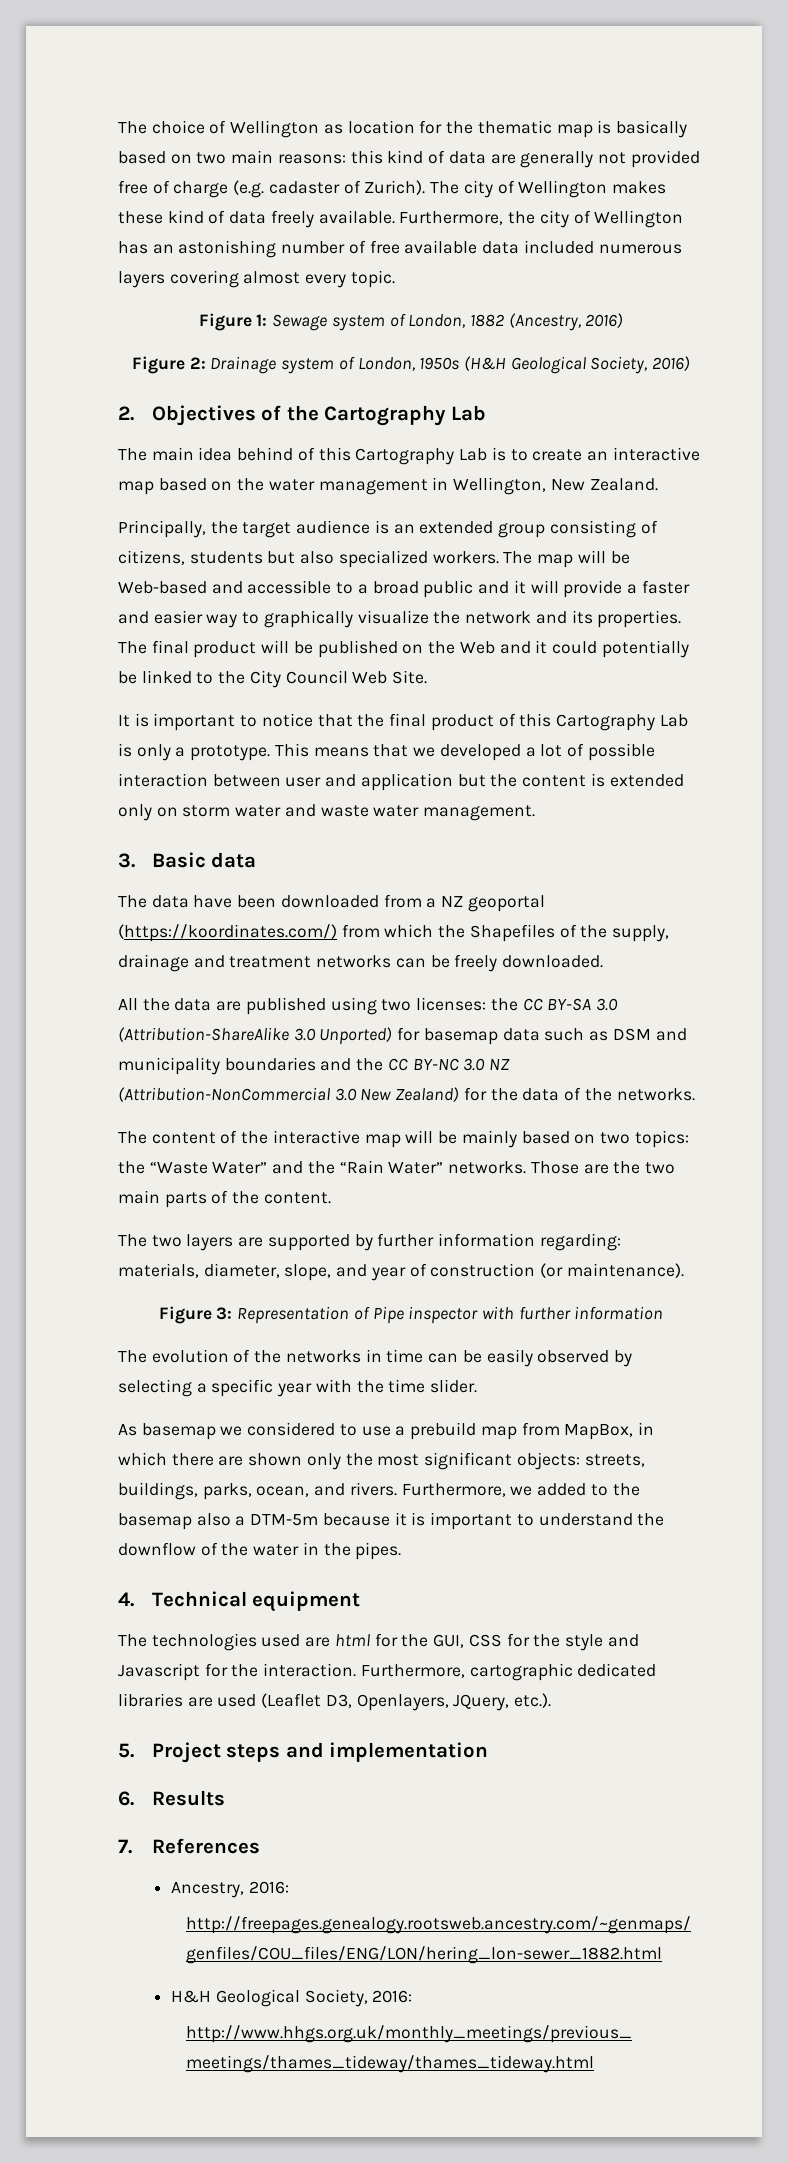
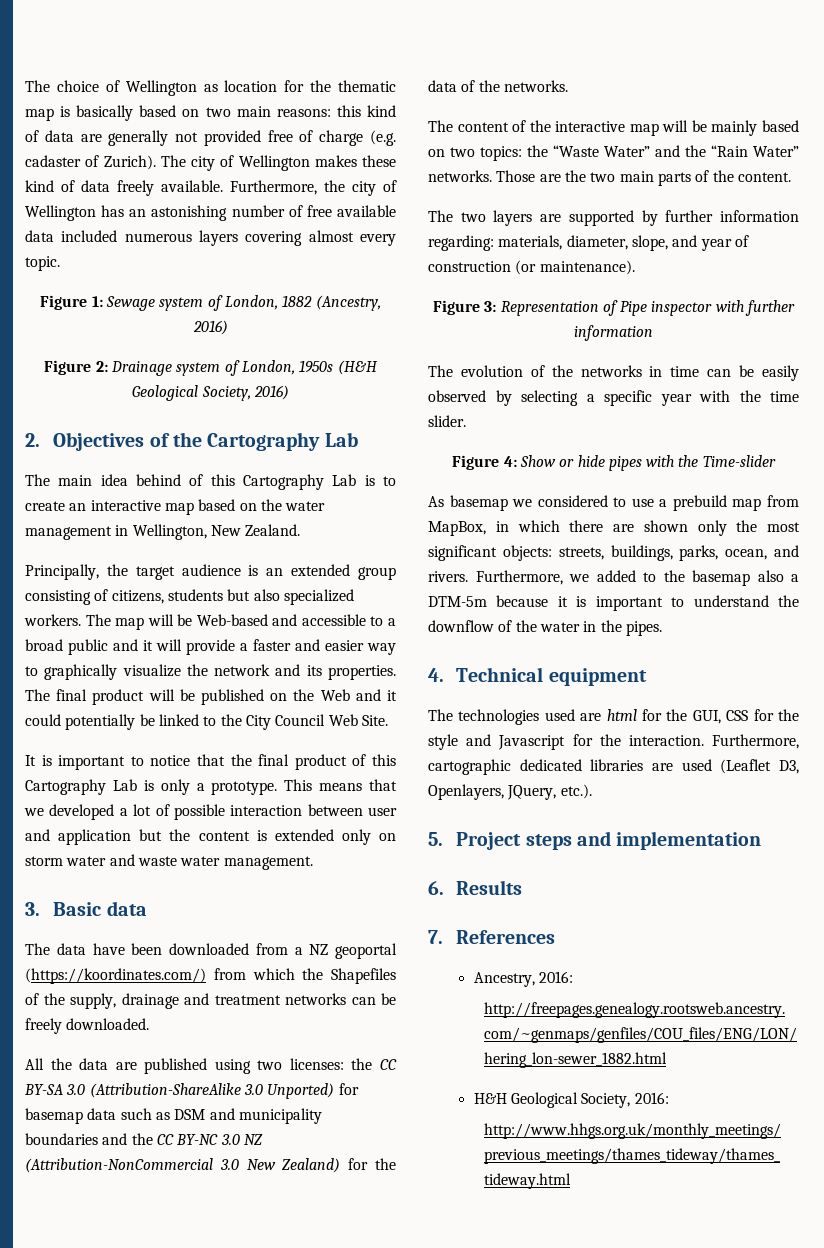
(478, 1386) none -> [452,455,776,471] // Figure 4: Show or hide pipes with the Time-slider

